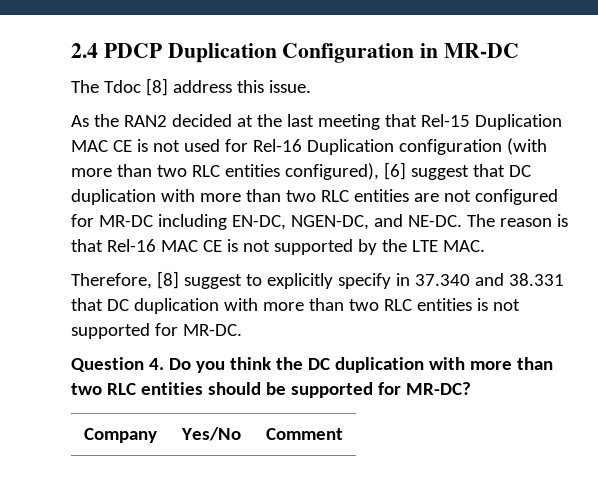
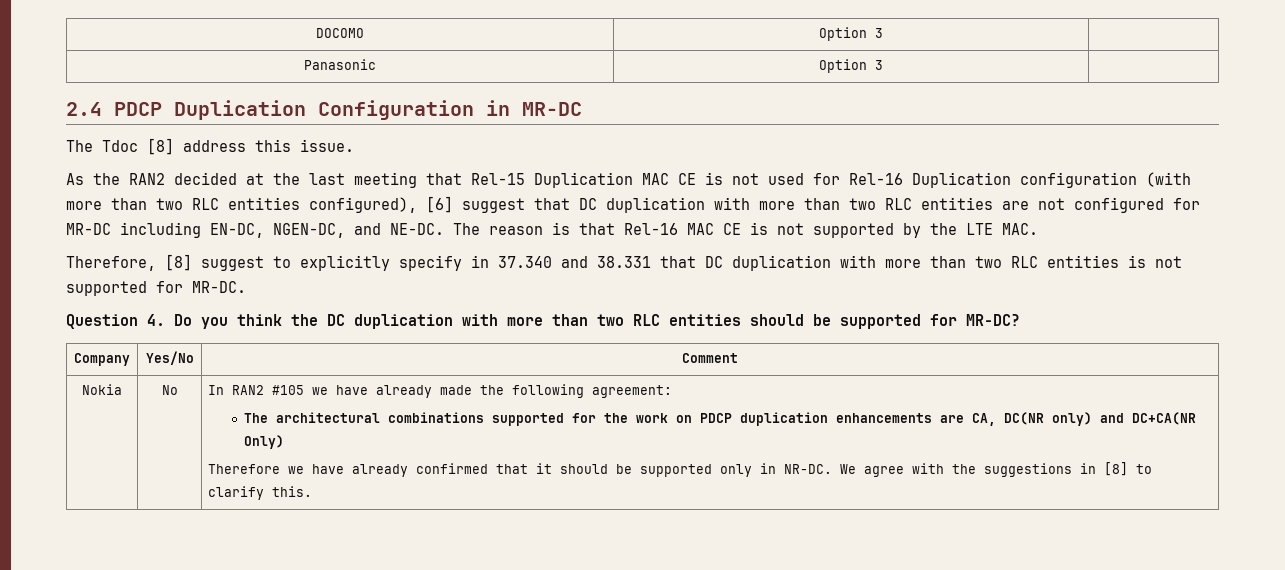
(71, 50) none -> [316,28,364,38] [819,27,884,41] [304,59,376,70] [819,59,884,73] DOCOMO | Option 3 | // Panasonic | Option 3 | //
(343, 434) none -> [82,384,122,395] [161,385,178,395] [207,384,672,398] [243,412,1196,426] [243,435,284,449] [207,462,1152,477] [207,486,312,500] // Nokia | No | In RAN2 #105 we have already made the following agreement: // The architectural combinations supported for the work on PDCP duplication enhancements are CA, DC(NR only) and DC+CA(NR Only) // Therefore we have already confirmed that it should be supported only in NR-DC. We agree with the suggestions in [8] to clarify this.

